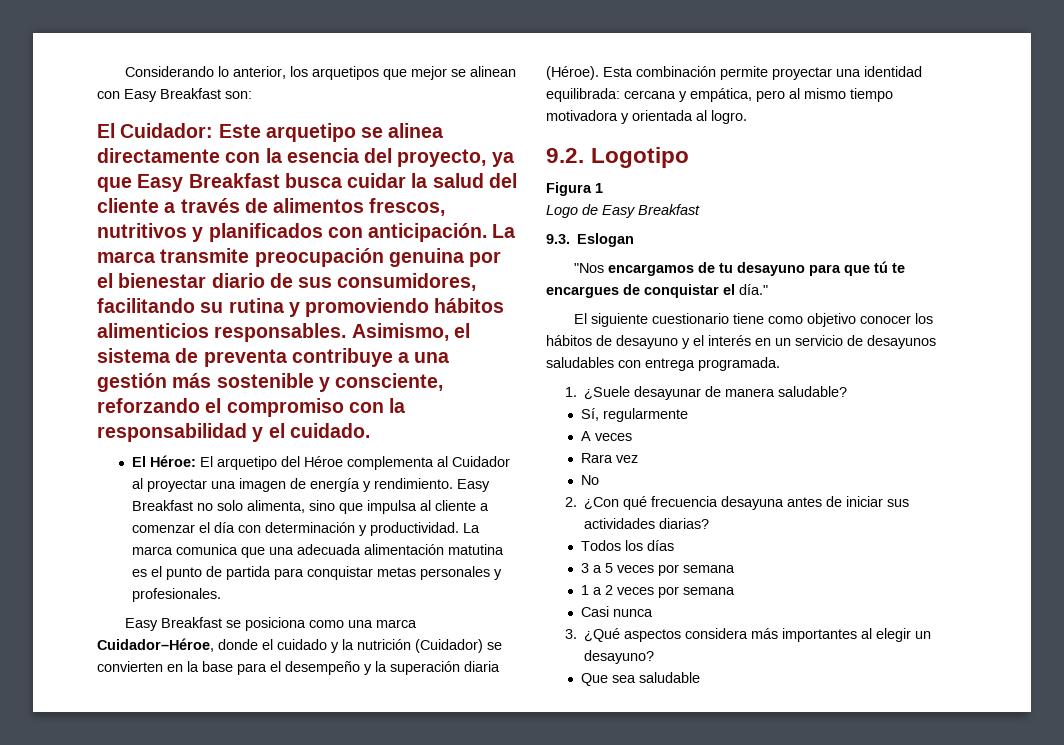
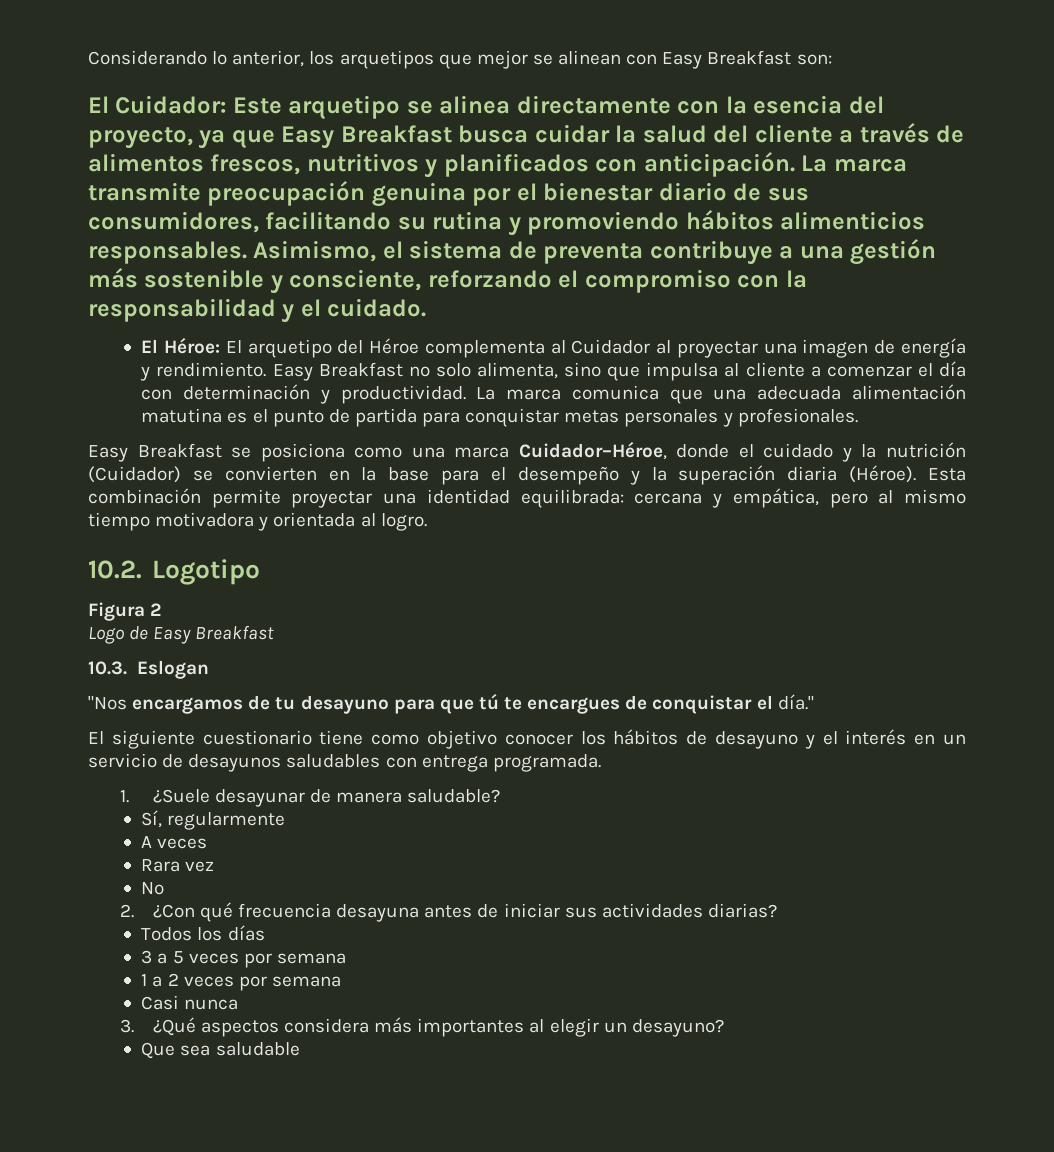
[546,148,584,163] 9.2. -> [88,560,142,579] 10.2.
[595,183,603,193] 1 -> [150,603,163,616] 2
[546,234,570,244] 9.3. -> [88,661,127,675] 10.3.

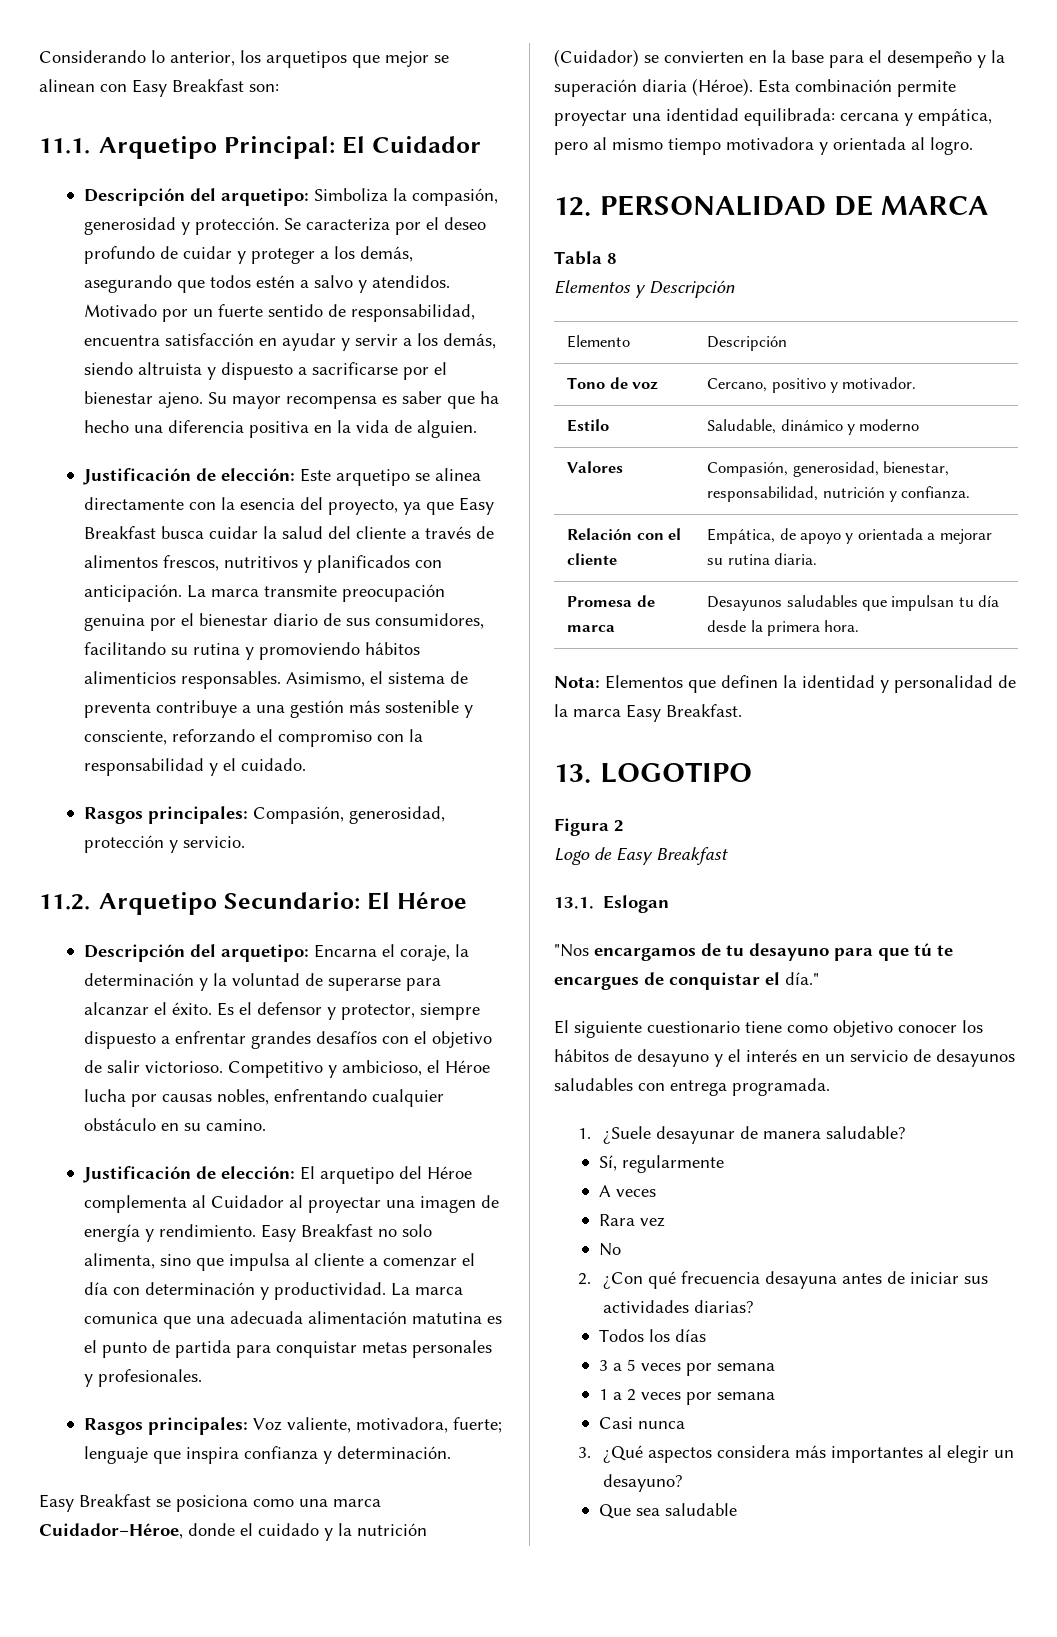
[88,95,227,114] El Cuidador: -> [39,136,481,159] [83,188,498,206] [83,217,486,235] [83,246,413,264] [83,275,450,293] [83,304,475,322] [83,333,496,351] [83,362,447,380] [83,391,499,409] [83,420,477,438] [82,468,295,485] 11.1. Arquetipo Principal: El Cuidador // Descripción del arquetipo: Simboliza la compasión, generosidad y protección. Se caracteriza por el deseo profundo de cuidar y proteger a los demás, asegurando que todos estén a salvo y atendidos. Motivado por un fuerte sentido de responsabilidad, encuentra satisfacción en ayudar y servir a los demás, siendo altruista y dispuesto a sacrificarse por el bienestar ajeno. Su mayor recompensa es saber que ha hecho una diferencia positiva en la vida de alguien. // Justificación de elección:
[141,338,221,354] El Héroe: -> [83,806,445,824] [83,835,245,853] [39,892,467,915] [83,944,469,962] [83,973,441,991] [83,1002,480,1020] [83,1031,492,1049] [83,1060,490,1078] [83,1089,444,1107] [83,1118,266,1131] [82,1166,295,1183] Rasgos principales: Compasión, generosidad, protección y servicio. // 11.2. Arquetipo Secundario: El Héroe // Descripción del arquetipo: Encarna el coraje, la determinación y la voluntad de superarse para alcanzar el éxito. Es el defensor y protector, siempre dispuesto a enfrentar grandes desafíos con el objetivo de salir victorioso. Competitivo y ambicioso, el Héroe lucha por causas nobles, enfrentando cualquier obstáculo en su camino. // Justificación de elección:
(858, 417) none -> [83,1417,502,1435] [83,1446,451,1464] // Rasgos principales: Voz valiente, motivadora, fuerte; lenguaje que inspira confianza y determinación.
[88,559,260,585] 10.2. Logotipo -> [554,195,988,216] [554,251,617,265] [554,280,735,298] [567,335,631,348] [707,336,788,351] [567,377,658,390] [707,377,917,393] [567,419,610,432] [707,419,920,435] [567,461,624,473] [707,461,949,477] [707,486,971,502] [567,528,681,540] [567,553,618,565] [707,528,992,544] [707,553,817,565] [567,595,655,607] [567,625,616,632] [707,595,1000,611] [707,620,860,636] [554,675,1016,693] [554,704,742,722] [554,762,753,783] 12. PERSONALIDAD DE MARCA // Tabla 8 // Elementos y Descripción // Elemento | Descripción // Tono de voz | Cercano, positivo y motivador. // Estilo | Saludable, dinámico y moderno // Valores | Compasión, generosidad, bienestar, responsabilidad, nutrición y confianza. // Relación con el cliente | Empática, de apoyo y orientada a mejorar su rutina diaria. // Promesa de marca | Desayunos saludables que impulsan tu día desde la primera hora. // Nota: Elementos que definen la identidad y personalidad de la marca Easy Breakfast. // 13. LOGOTIPO
[88,661,127,675] 10.3. -> [554,897,594,909] 13.1.

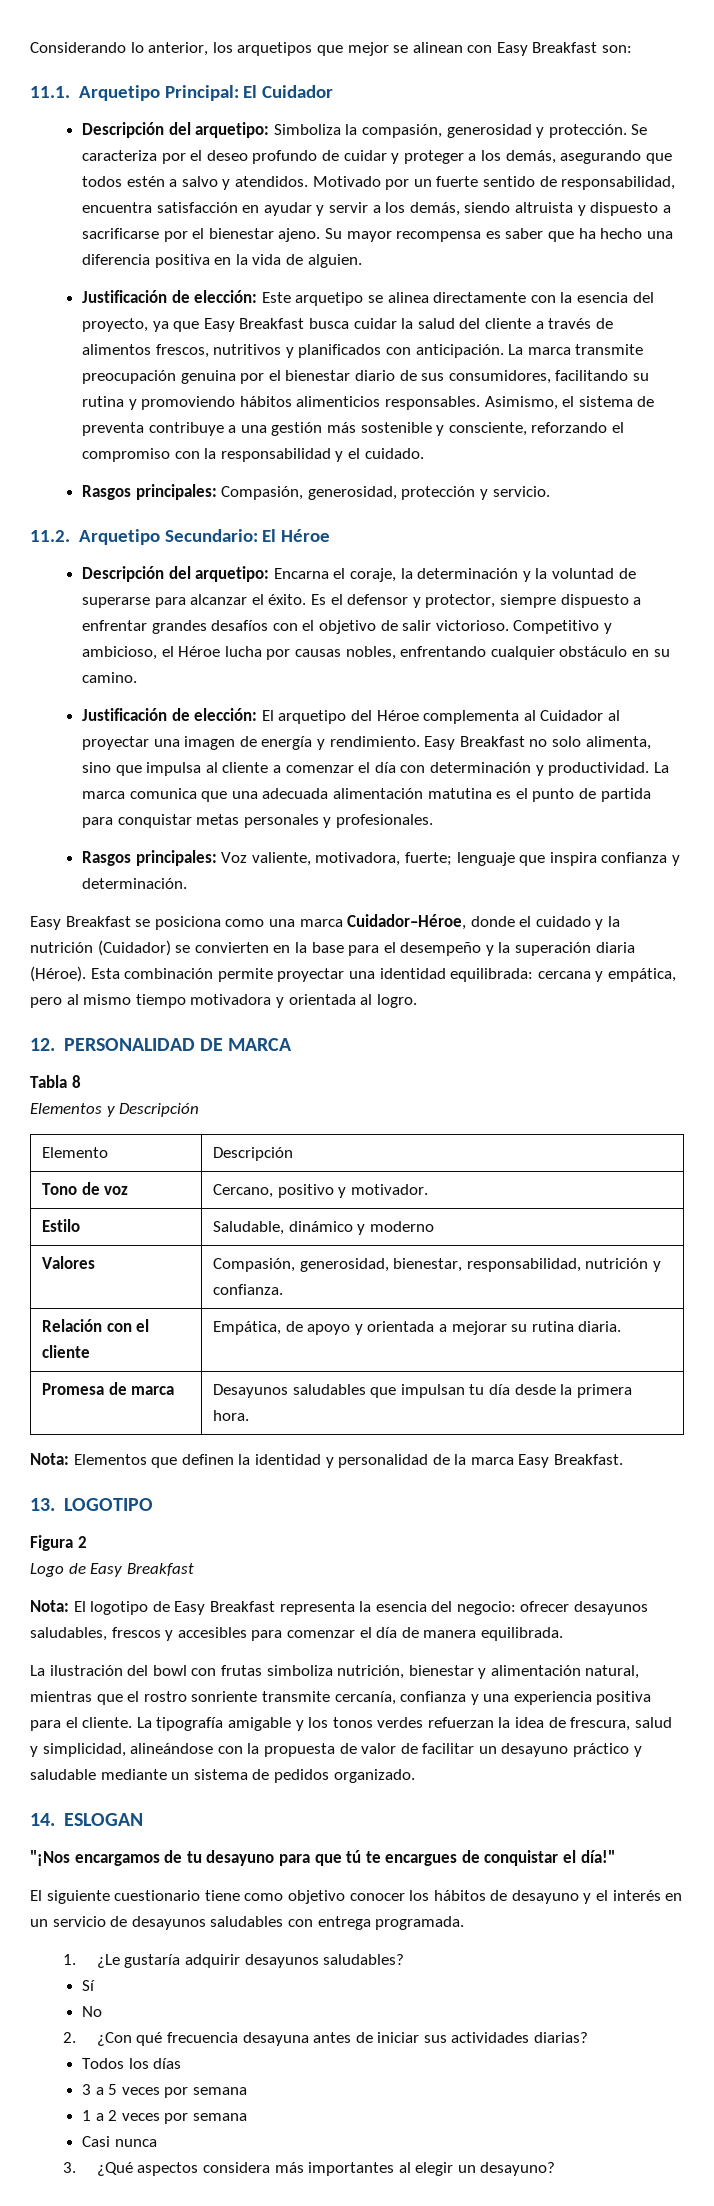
[554,895,670,913] [554,944,589,957] 13.1. Eslogan // "Nos -> [30,1600,649,1615] [30,1627,563,1641] [30,1665,640,1679] [30,1691,652,1705] [30,1717,672,1731] [30,1743,642,1757] [30,1769,415,1783] [30,1813,143,1826] [30,1850,70,1866] Nota: El logotipo de Easy Breakfast representa la esencia del negocio: ofrecer desayunos saludables, frescos y accesibles para comenzar el día de manera equilibrada. // La ilustración del bowl con frutas simboliza nutrición, bienestar y alimentación natural, mientras que el rostro sonriente transmite cercanía, confianza y una experiencia positiva para el cliente. La tipografía amigable y los tonos verdes refuerzan la idea de frescura, salud y simplicidad, alineándose con la propuesta de valor de facilitar un desayuno práctico y saludable mediante un sistema de pedidos organizado. // 14. ESLOGAN // "¡Nos
[785,972,819,985] día." -> [580,1850,615,1863] día!"
[602,1126,906,1144] [598,1155,724,1173] [598,1185,656,1197] [598,1214,665,1227] ¿Suele desayunar de manera saludable? // Sí, regularmente // A veces // Rara vez -> [96,1954,405,1968] [82,1980,96,1991] ¿Le gustaría adquirir desayunos saludables? // Sí
[598,1503,737,1519] // Que sea saludable -> (556, 2169) none

